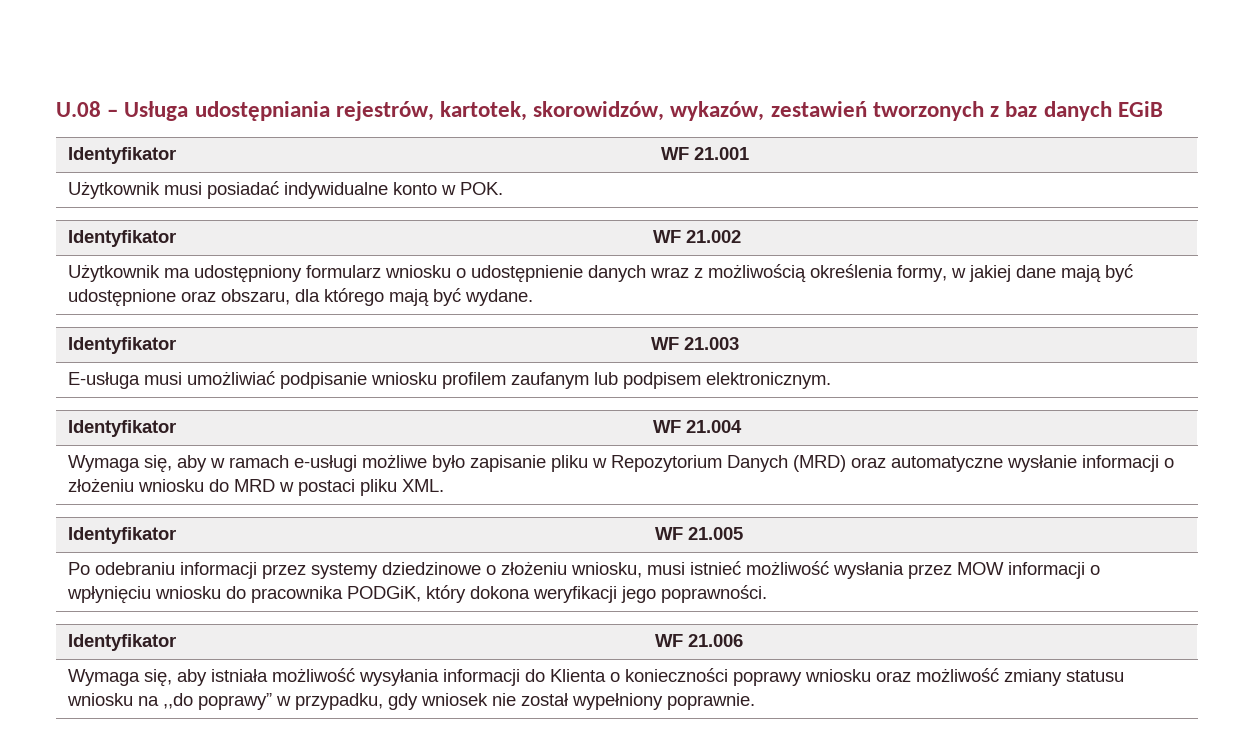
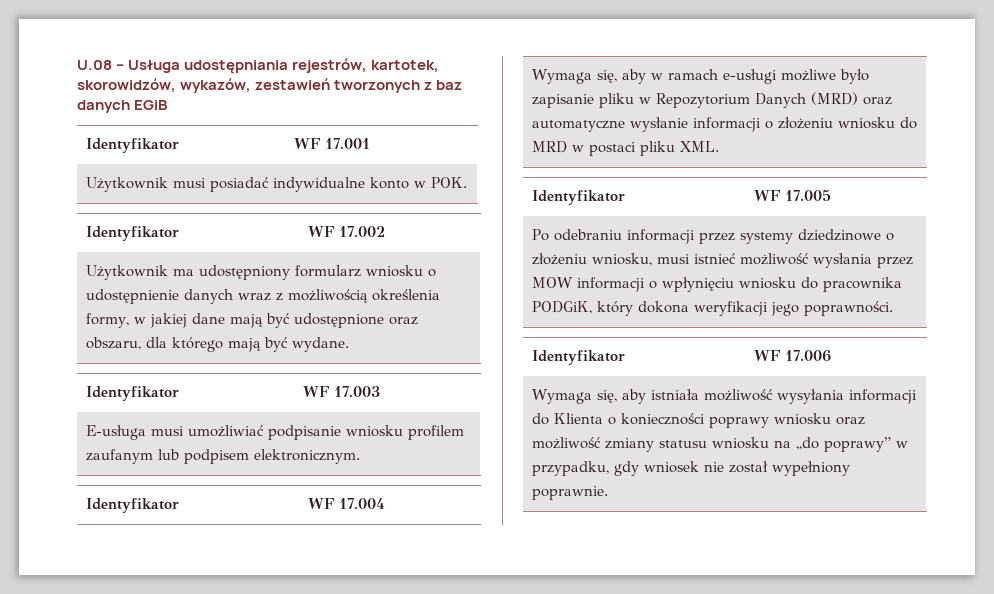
[694,147,750,160] 21.001 -> [324,138,370,149] 17.001
[686,230,742,243] 21.002 -> [338,226,385,237] 17.002
[684,337,740,350] 21.003 -> [333,386,380,397] 17.003
[686,420,743,433] 21.004 -> [338,498,385,509] 17.004
[688,527,744,540] 21.005 -> [784,189,831,201] 17.005
[688,634,744,647] 21.006 -> [784,350,831,362] 17.006

